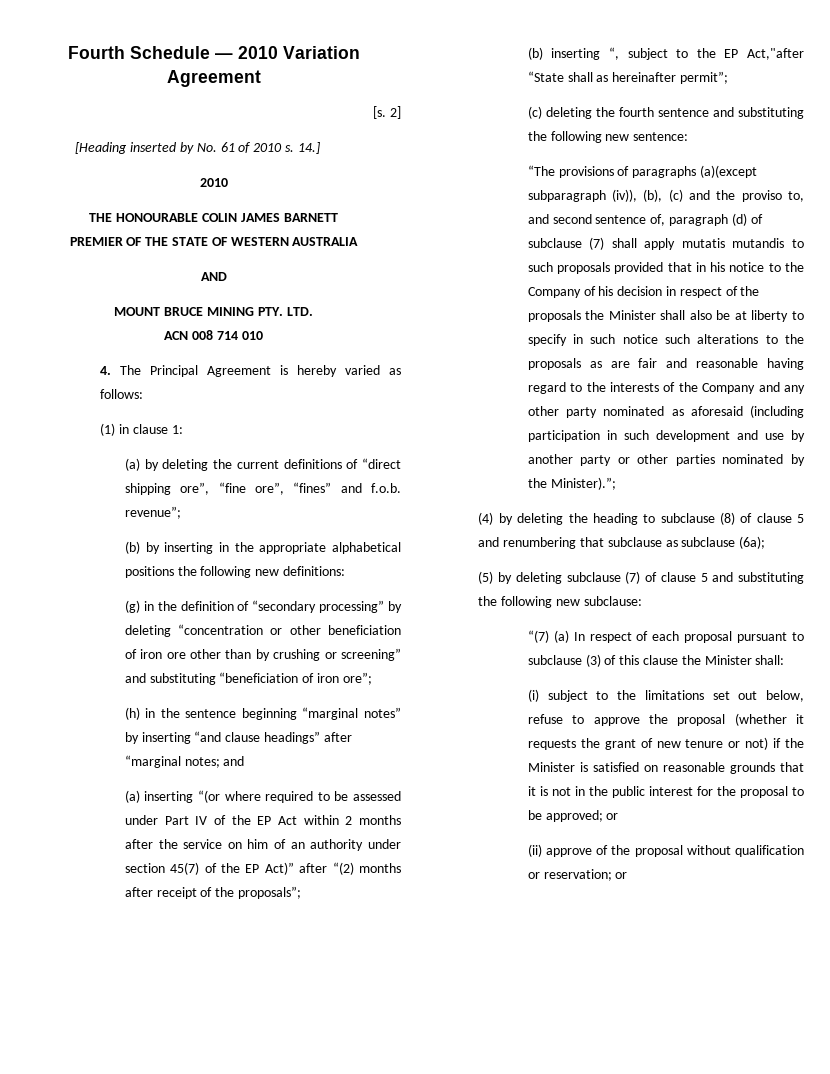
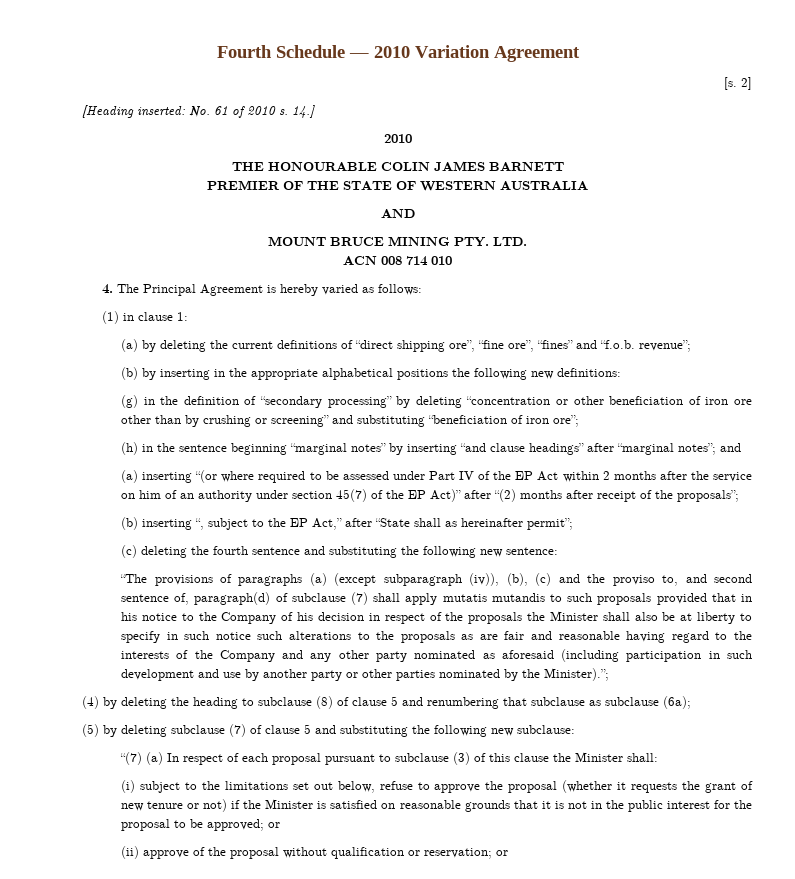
[130,142,195,154] inserted by -> [137,106,186,116] inserted:
[370,483,401,493] f.o.b. -> [600,340,636,349] “f.o.b.
[184,757,220,768] notes; -> [678,443,717,455] notes”;
[747,48,804,60] Act,"after -> [312,518,373,530] Act,” after
[700,165,758,178] (a)(except -> [309,573,377,586] (a) (except
[669,213,747,226] paragraph (d) -> [194,592,271,605] paragraph(d)

